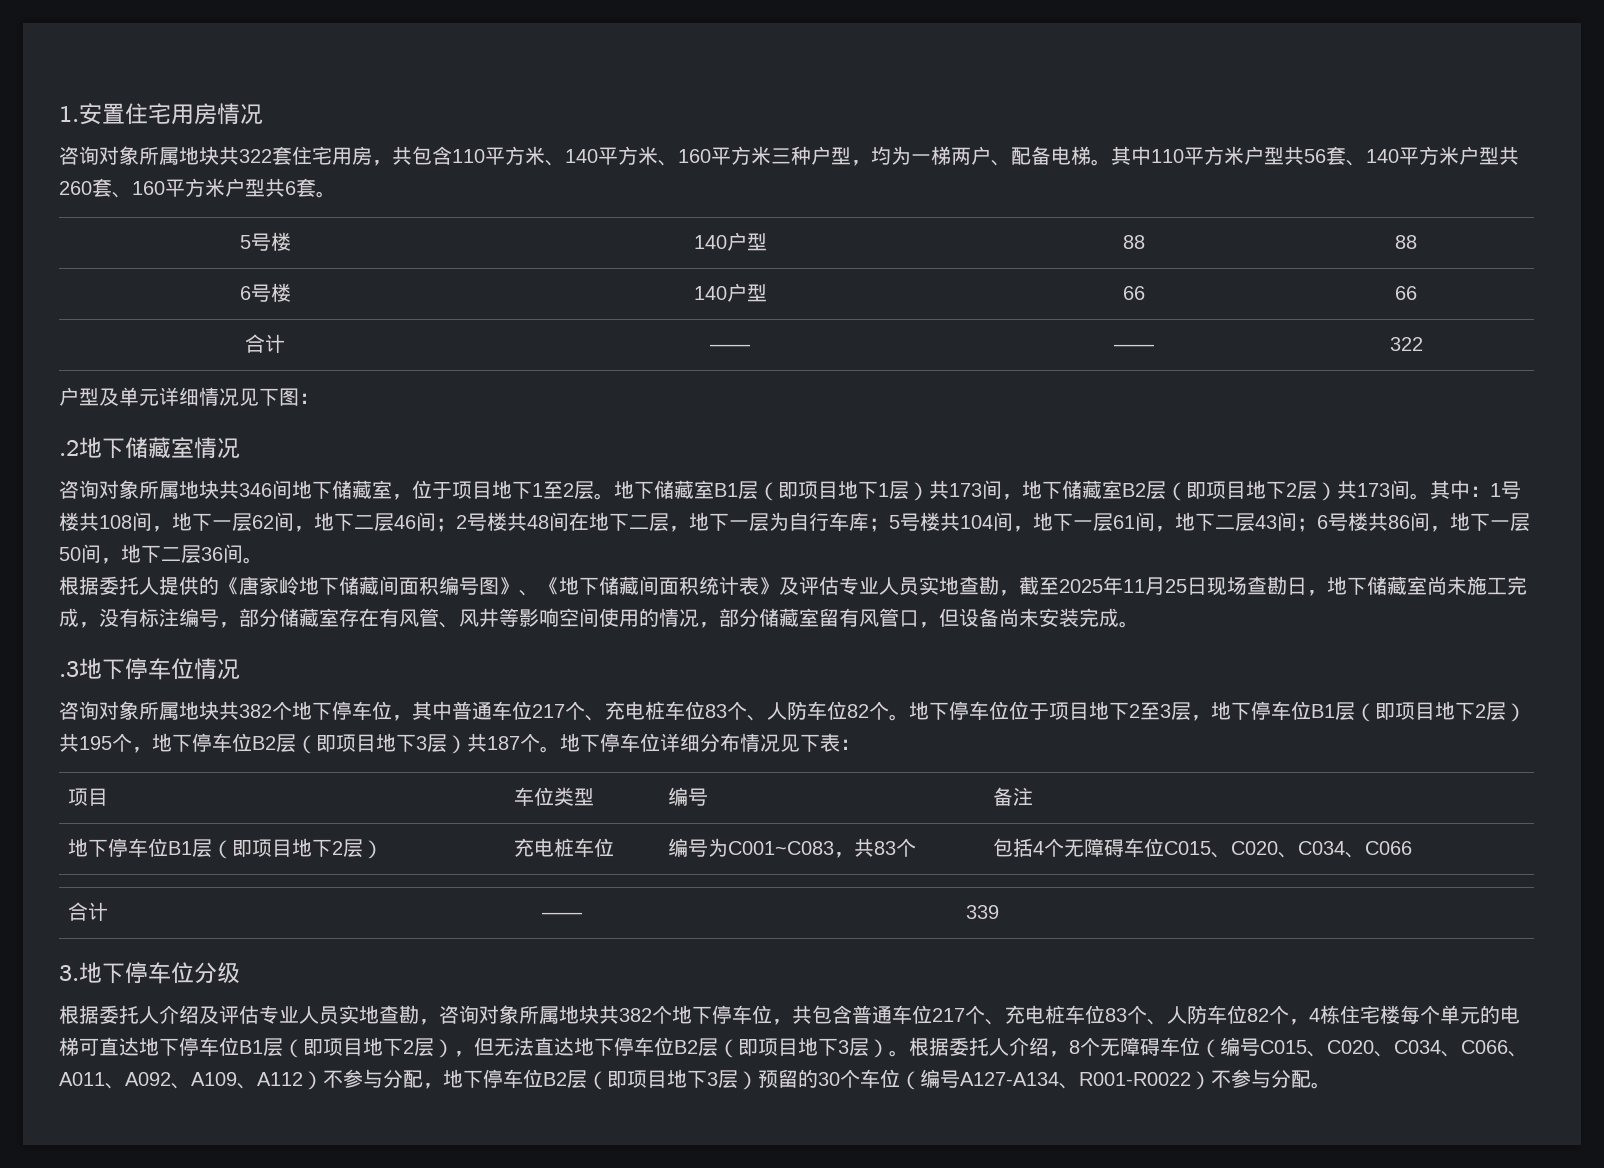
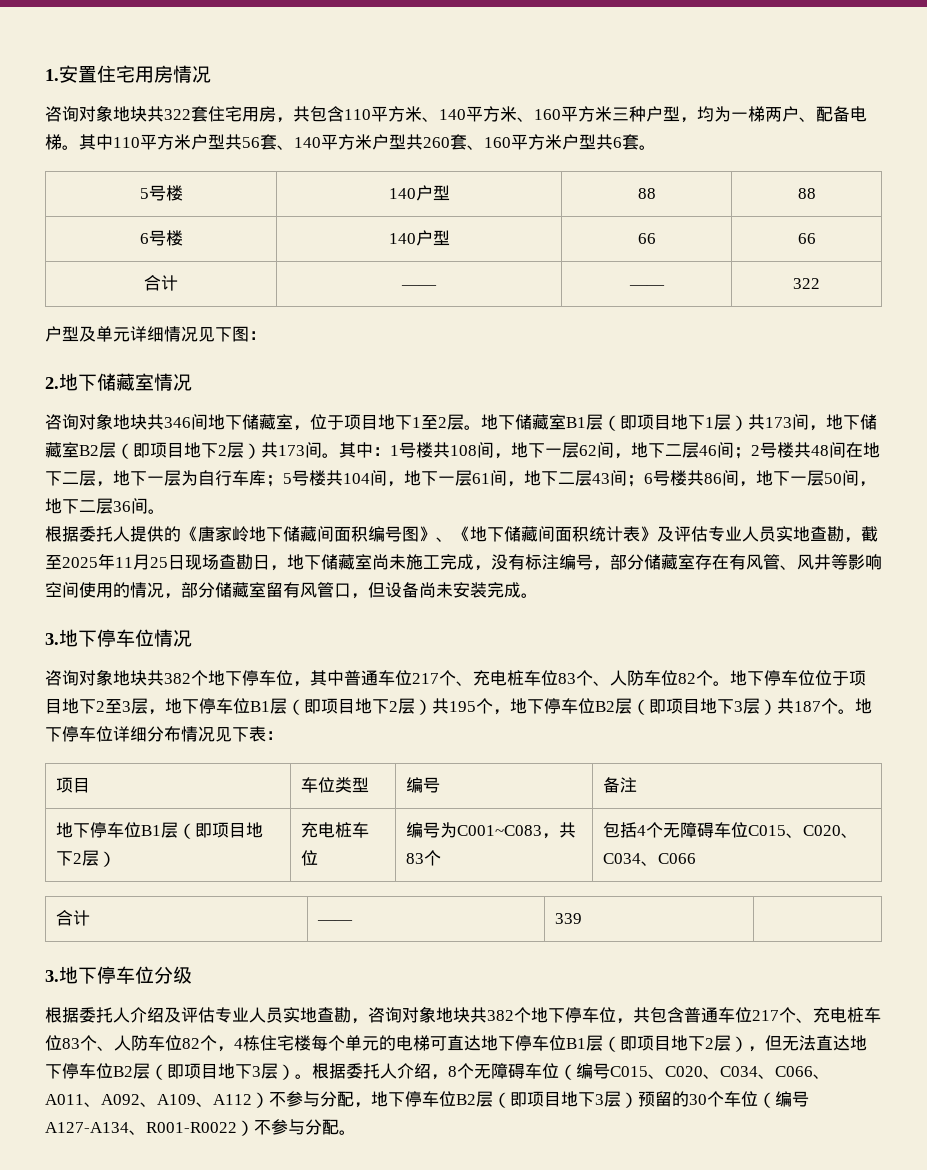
[139,147,179,165] 所属 -> (113, 113) none
[59,440,79,456] .2 -> [45,377,59,389] 2.
[139,481,179,499] 所属 -> (113, 421) none
[59,661,79,677] .3 -> [45,633,59,645] 3.
[139,702,179,720] 所属 -> (113, 677) none
[519,1006,559,1024] 所属 -> (436, 1014) none

